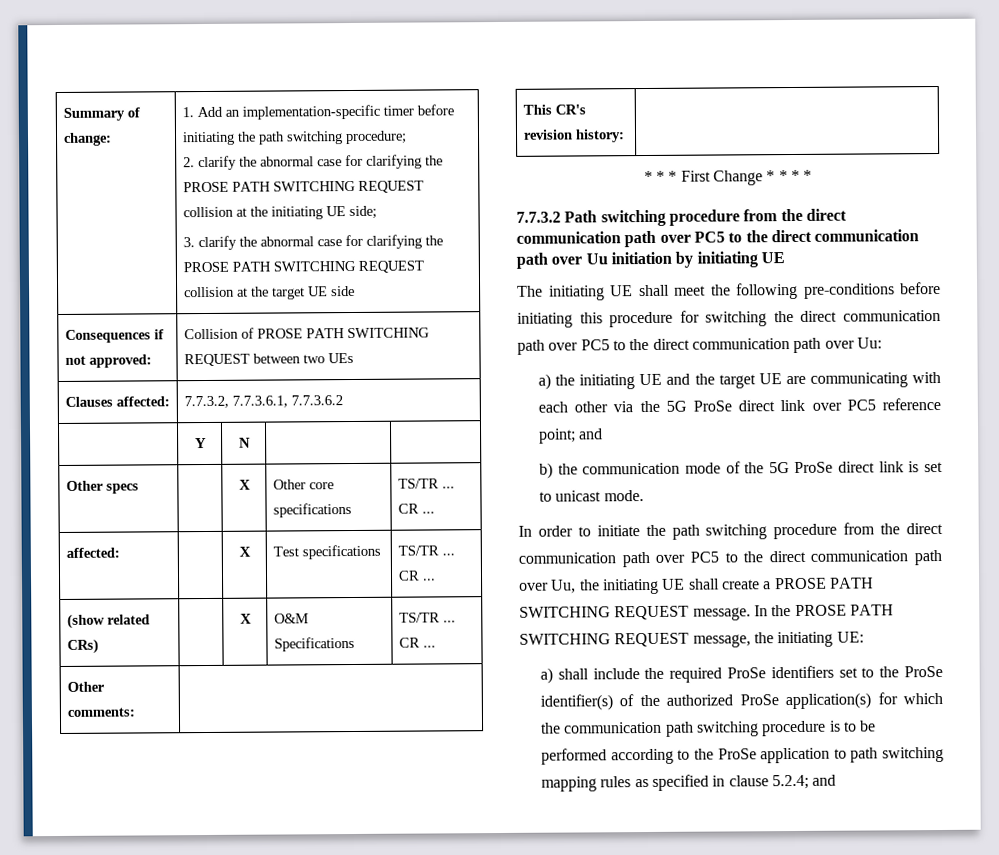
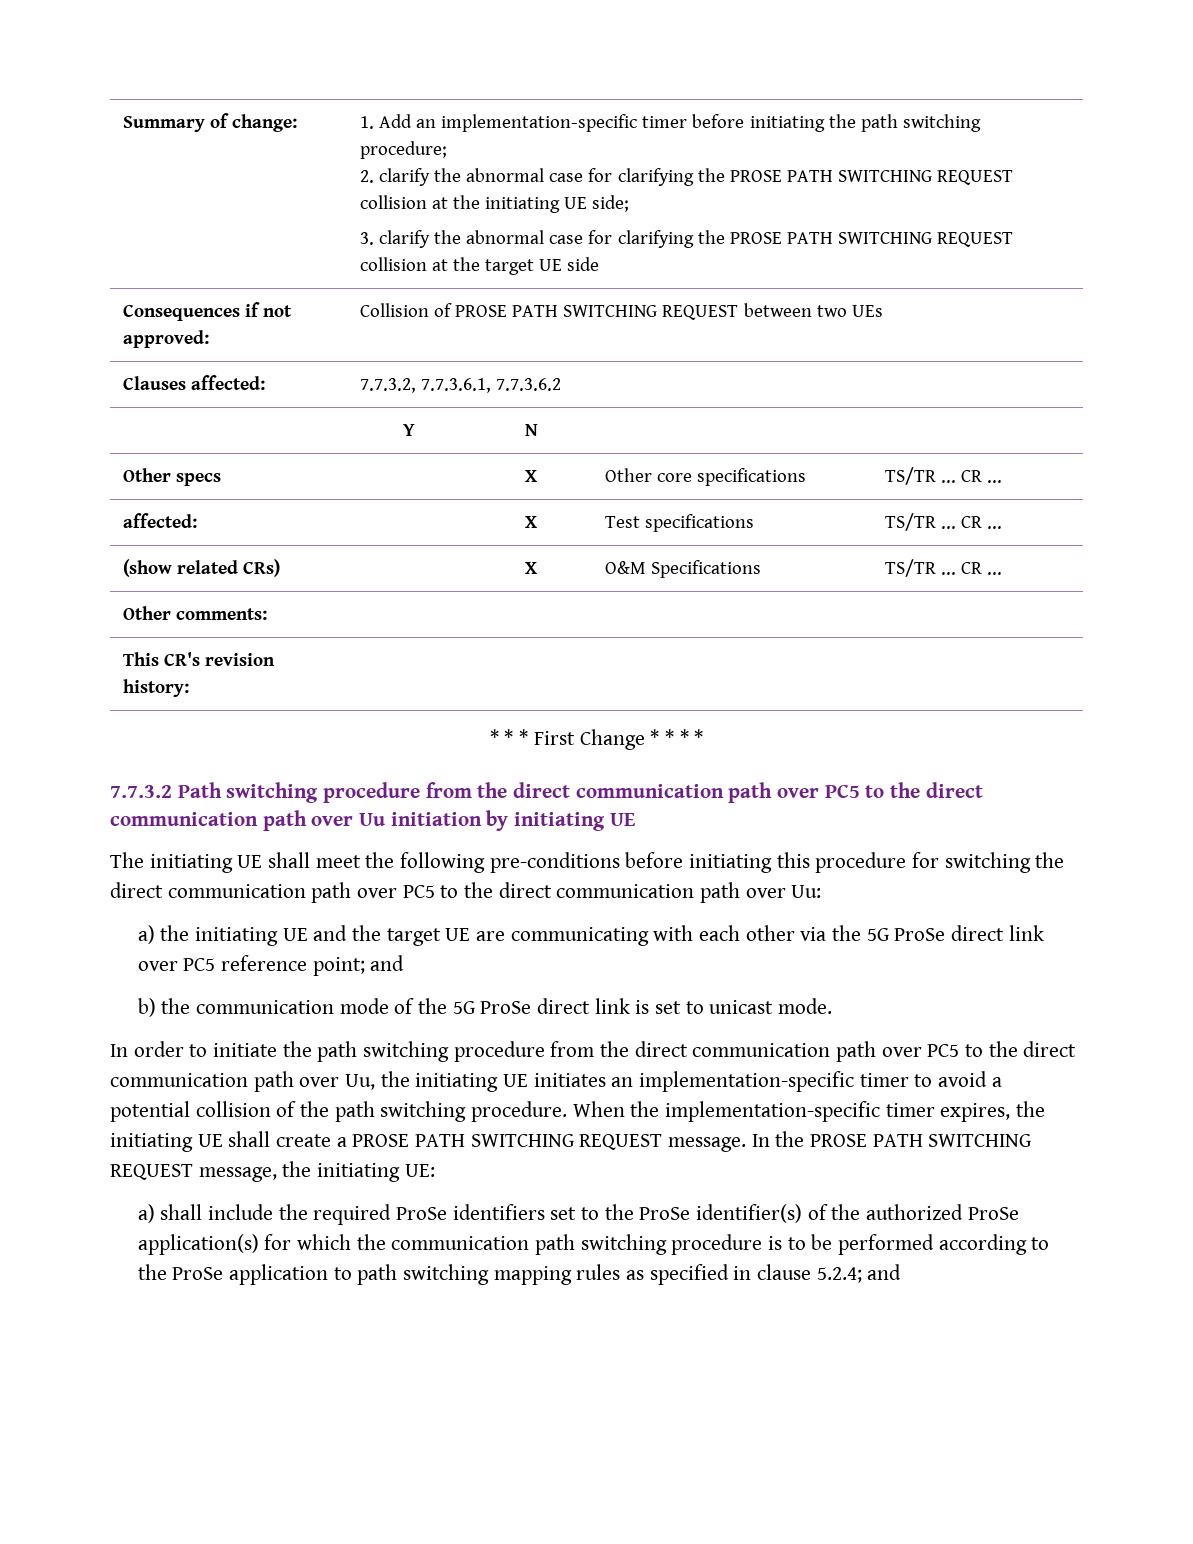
(686, 584) none -> [533,1071,1002,1092] [110,1101,1046,1122] [110,1133,223,1152] initiates an implementation-specific timer to avoid a potential collision of the path switching procedure. When the implementation-specific timer expires, the initiating UE

